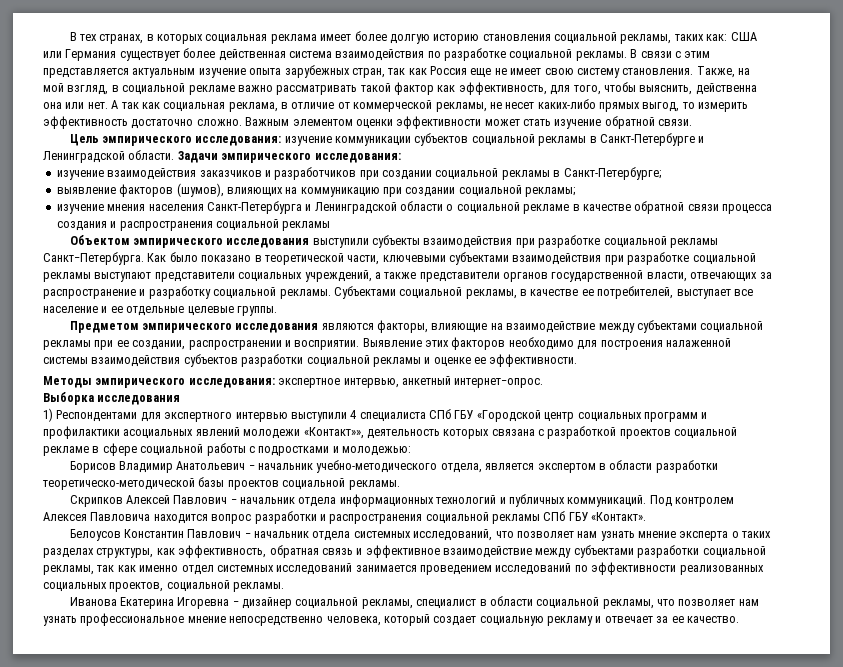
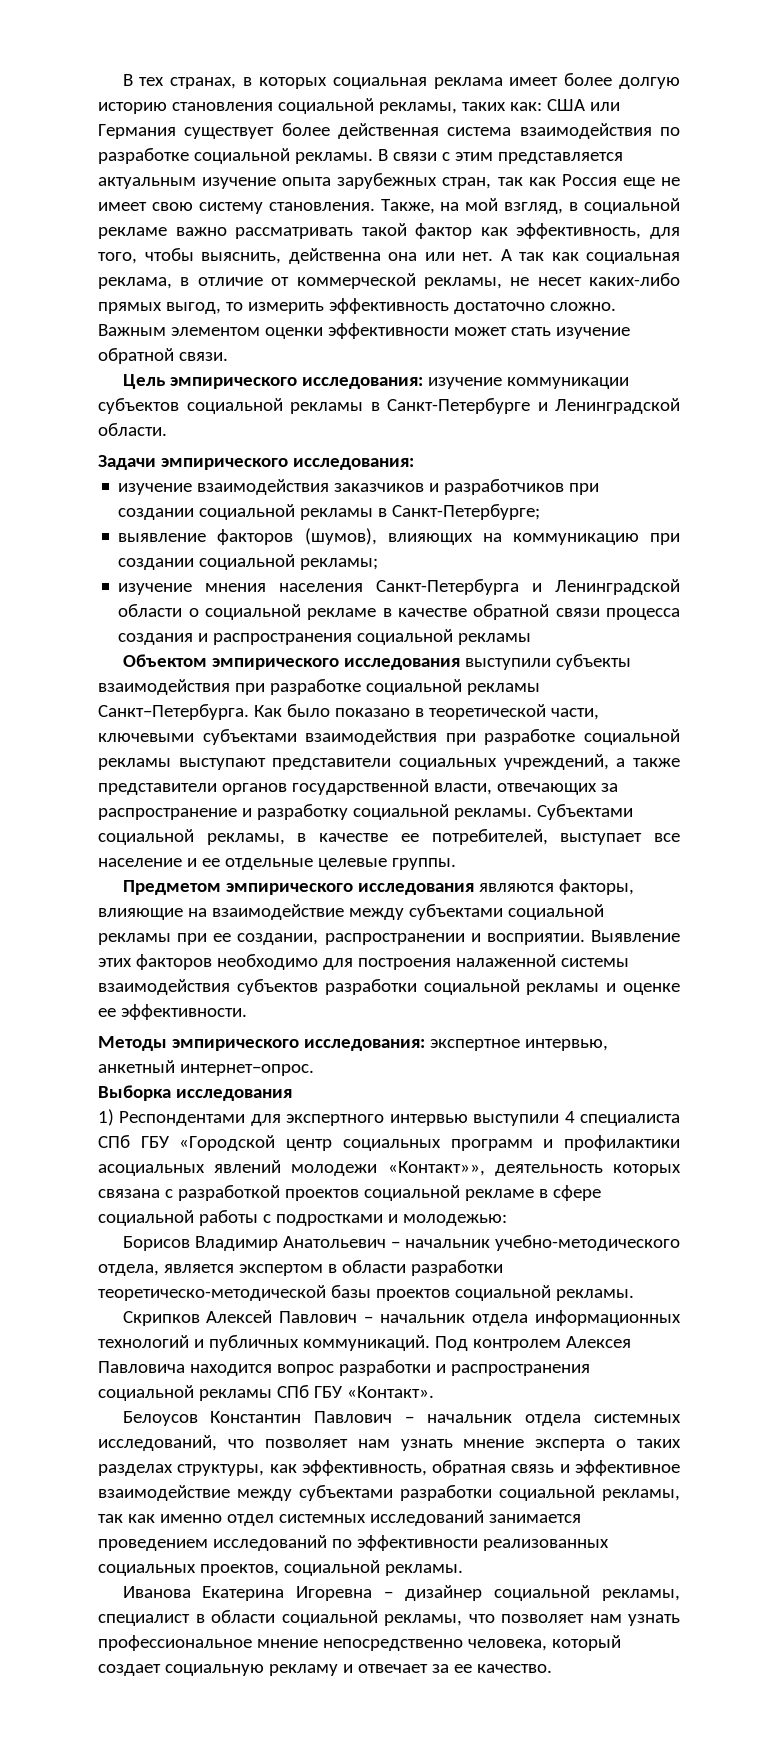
(175, 155) none -> (167, 429) //

